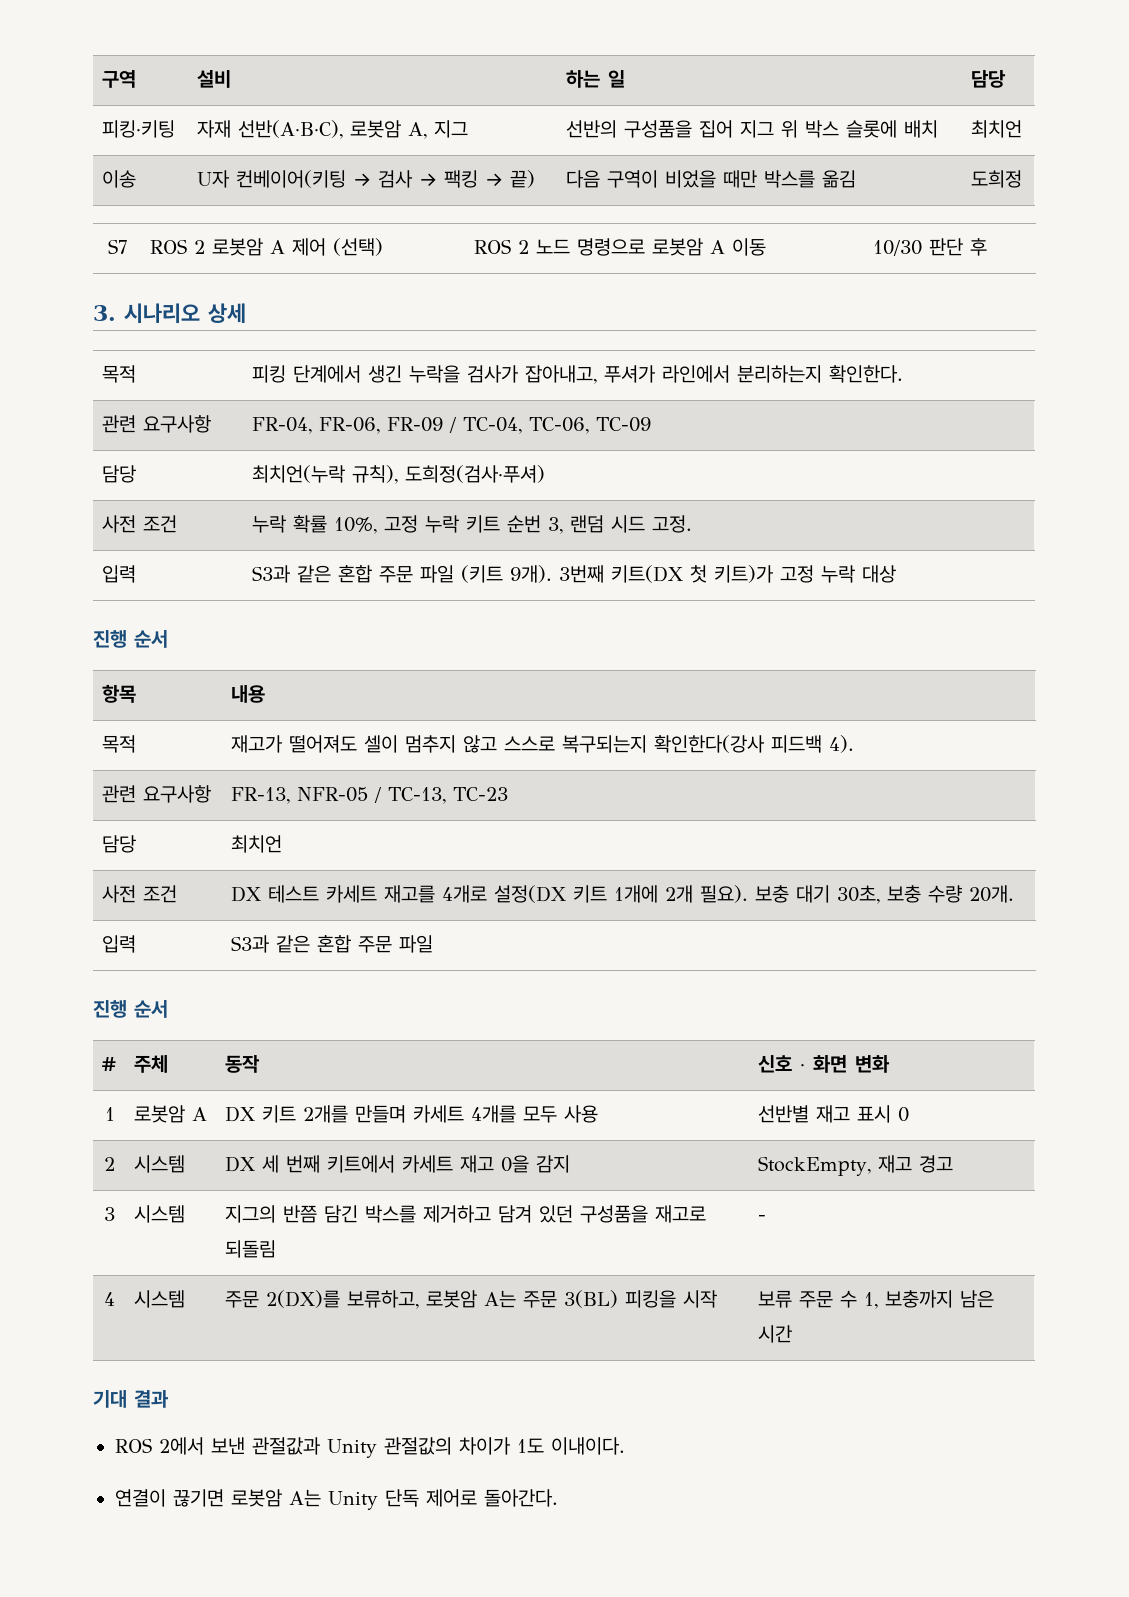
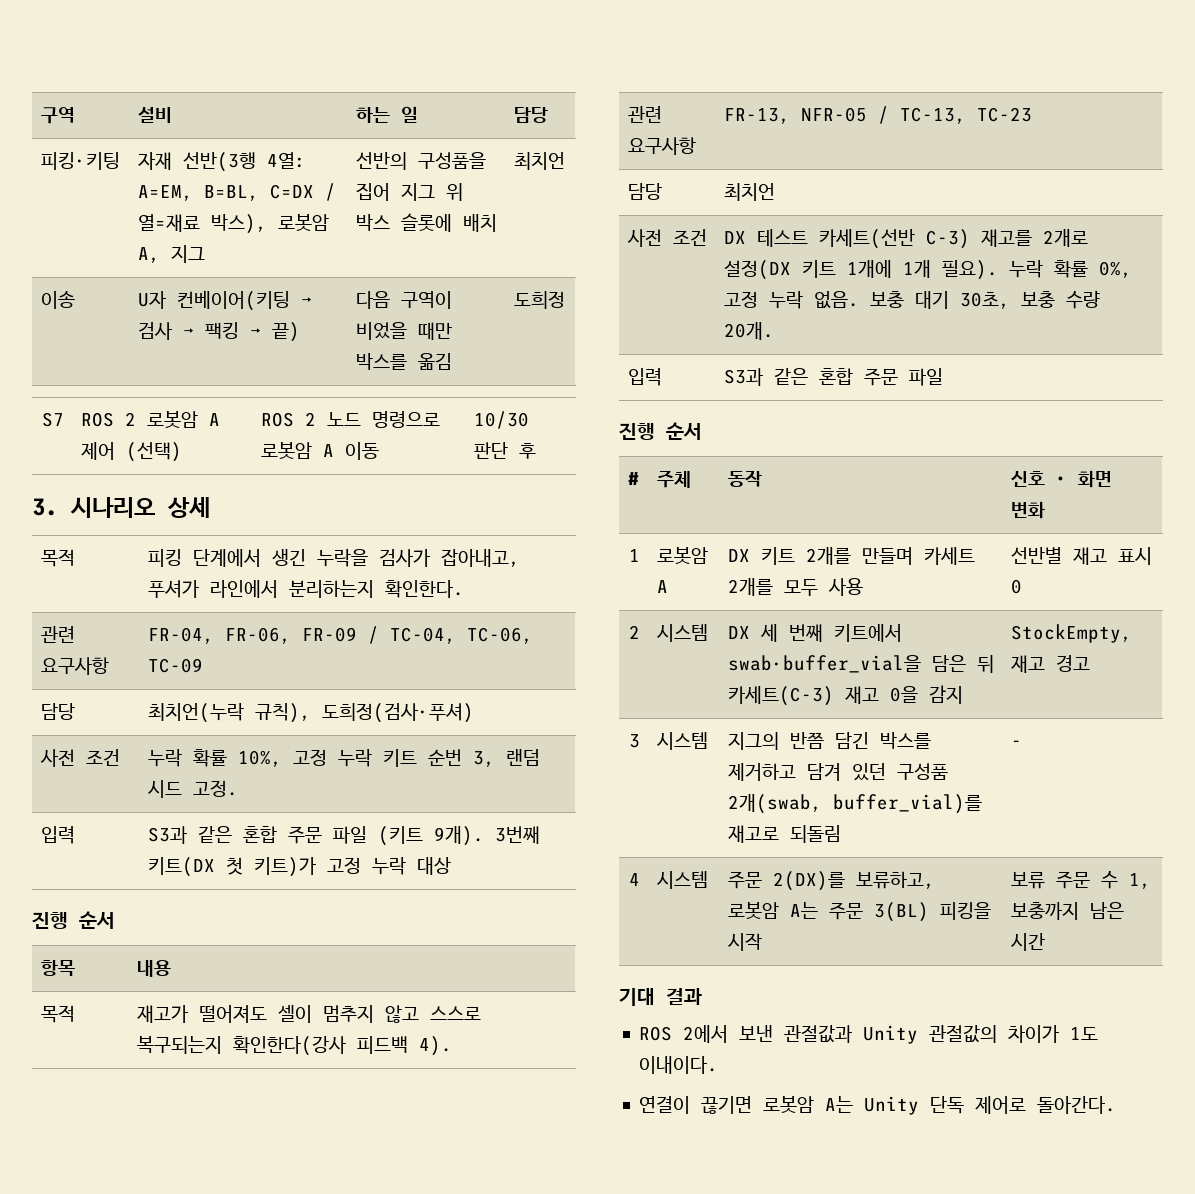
[237,120,343,139] 선반(A·B·C), -> [182,152,306,172] [137,183,336,201] [137,214,267,234] 선반(3행 4열: A=EM, B=BL, C=DX / 열=재료 박스),
[325,885,748,903] 카세트 재고를 4개로 설정(DX 키트 1개에 2개 필요). -> [818,229,1088,249] [723,260,1132,280] [723,291,859,309] 카세트(선반 C-3) 재고를 2개로 설정(DX 키트 1개에 1개 필요). 누락 확률 0%, 고정 누락 없음.
[470,1105,516,1123] 4개를 -> [727,578,773,596] 2개를
[401,1155,453,1173] 카세트 -> [727,655,994,673] [727,686,834,706] swab·buffer_vial을 담은 뒤 카세트(C-3)
[579,1205,648,1223] 구성품을 -> [896,763,948,780] [727,794,982,814] 구성품 2개(swab, buffer_vial)를

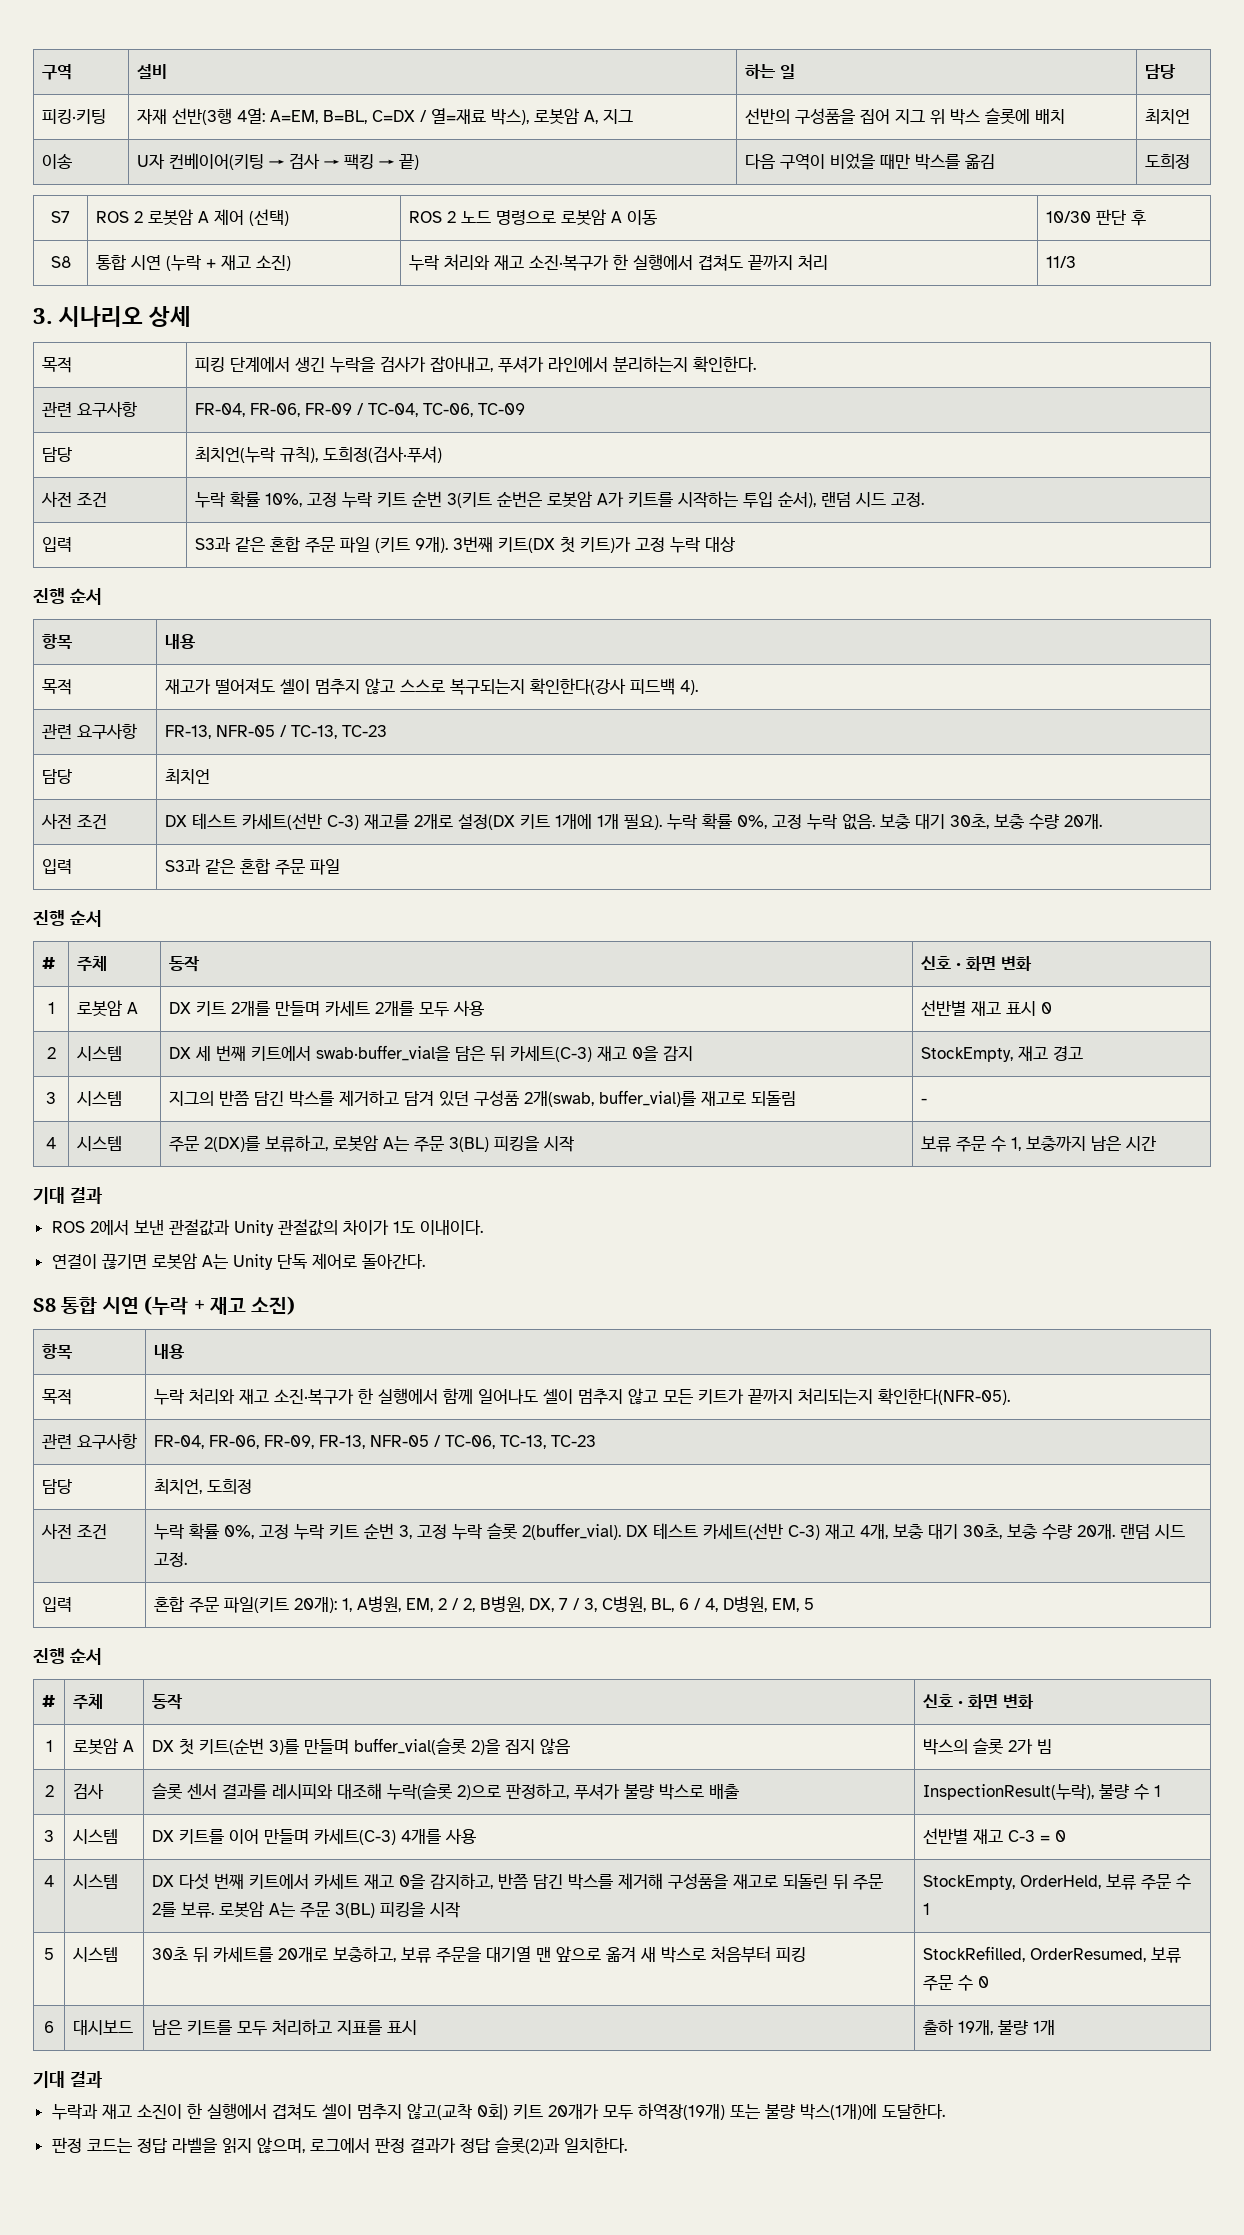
(536, 451) none -> [50,256,71,268] [95,254,291,271] [408,254,828,271] [1045,256,1076,268] // S8 | 통합 시연 (누락 + 재고 소진) | 누락 처리와 재고 소진·복구가 한 실행에서 겹쳐도 끝까지 처리 | 11/3
[472,751,495,767] 3, -> [446,491,816,508] 3(키트 순번은 로봇암 A가 키트를 시작하는 투입 순서),
(1117, 1105) none -> [33,1296,296,1315] [41,1344,73,1359] [153,1344,185,1359] [41,1389,72,1405] [153,1388,1010,1405] [41,1433,137,1449] [153,1435,596,1449] [41,1479,72,1494] [153,1479,252,1494] [40,1523,107,1539] [153,1523,1185,1540] [153,1552,187,1567] [41,1597,72,1612] [153,1596,814,1613] [33,1648,102,1665] [41,1695,55,1707] [72,1694,103,1709] [151,1694,183,1710] [922,1694,1034,1709] [45,1740,53,1752] [72,1738,134,1754] [151,1738,570,1755] [922,1738,1052,1755] [44,1785,54,1797] [72,1783,104,1799] [151,1783,739,1800] [922,1784,1161,1800] [44,1830,54,1842] [72,1829,118,1844] [151,1828,476,1845] [922,1828,1066,1844] [44,1875,54,1887] [72,1874,118,1889] [151,1873,883,1890] [151,1901,460,1918] [922,1874,1191,1890] [922,1903,930,1915] [44,1948,54,1960] [72,1947,118,1962] [151,1946,806,1963] [922,1946,1181,1963] [922,1975,989,1991] [44,2021,54,2033] [72,2020,133,2035] [151,2019,417,2036] [922,2019,1055,2035] [33,2071,102,2088] [51,2103,945,2120] [51,2137,627,2154] // S8 통합 시연 (누락 + 재고 소진) // 항목 | 내용 // 목적 | 누락 처리와 재고 소진·복구가 한 실행에서 함께 일어나도 셀이 멈추지 않고 모든 키트가 끝까지 처리되는지 확인한다(NFR-05). // 관련 요구사항 | FR-04, FR-06, FR-09, FR-13, NFR-05 / TC-06, TC-13, TC-23 // 담당 | 최치언, 도희정 // 사전 조건 | 누락 확률 0%, 고정 누락 키트 순번 3, 고정 누락 슬롯 2(buffer_vial). DX 테스트 카세트(선반 C-3) 재고 4개, 보충 대기 30초, 보충 수량 20개. 랜덤 시드 고정. // 입력 | 혼합 주문 파일(키트 20개): 1, A병원, EM, 2 / 2, B병원, DX, 7 / 3, C병원, BL, 6 / 4, D병원, EM, 5 // 진행 순서 // # | 주체 | 동작 | 신호 · 화면 변화 // 1 | 로봇암 A | DX 첫 키트(순번 3)를 만들며 buffer_vial(슬롯 2)을 집지 않음 | 박스의 슬롯 2가 빔 // 2 | 검사 | 슬롯 센서 결과를 레시피와 대조해 누락(슬롯 2)으로 판정하고, 푸셔가 불량 박스로 배출 | InspectionResult(누락), 불량 수 1 // 3 | 시스템 | DX 키트를 이어 만들며 카세트(C-3) 4개를 사용 | 선반별 재고 C-3 = 0 // 4 | 시스템 | DX 다섯 번째 키트에서 카세트 재고 0을 감지하고, 반쯤 담긴 박스를 제거해 구성품을 재고로 되돌린 뒤 주문 2를 보류. 로봇암 A는 주문 3(BL) 피킹을 시작 | StockEmpty, OrderHeld, 보류 주문 수 1 // 5 | 시스템 | 30초 뒤 카세트를 20개로 보충하고, 보류 주문을 대기열 맨 앞으로 옮겨 새 박스로 처음부터 피킹 | StockRefilled, OrderResumed, 보류 주문 수 0 // 6 | 대시보드 | 남은 키트를 모두 처리하고 지표를 표시 | 출하 19개, 불량 1개 // 기대 결과 // 누락과 재고 소진이 한 실행에서 겹쳐도 셀이 멈추지 않고(교착 0회) 키트 20개가 모두 하역장(19개) 또는 불량 박스(1개)에 도달한다. // 판정 코드는 정답 라벨을 읽지 않으며, 로그에서 판정 결과가 정답 슬롯(2)과 일치한다.

